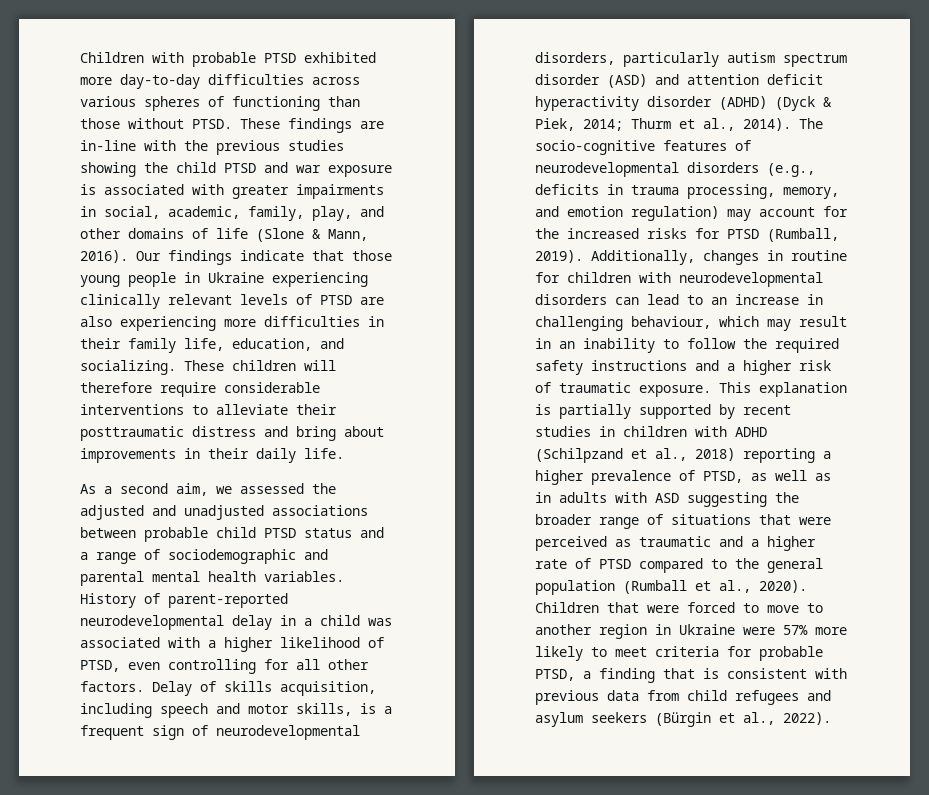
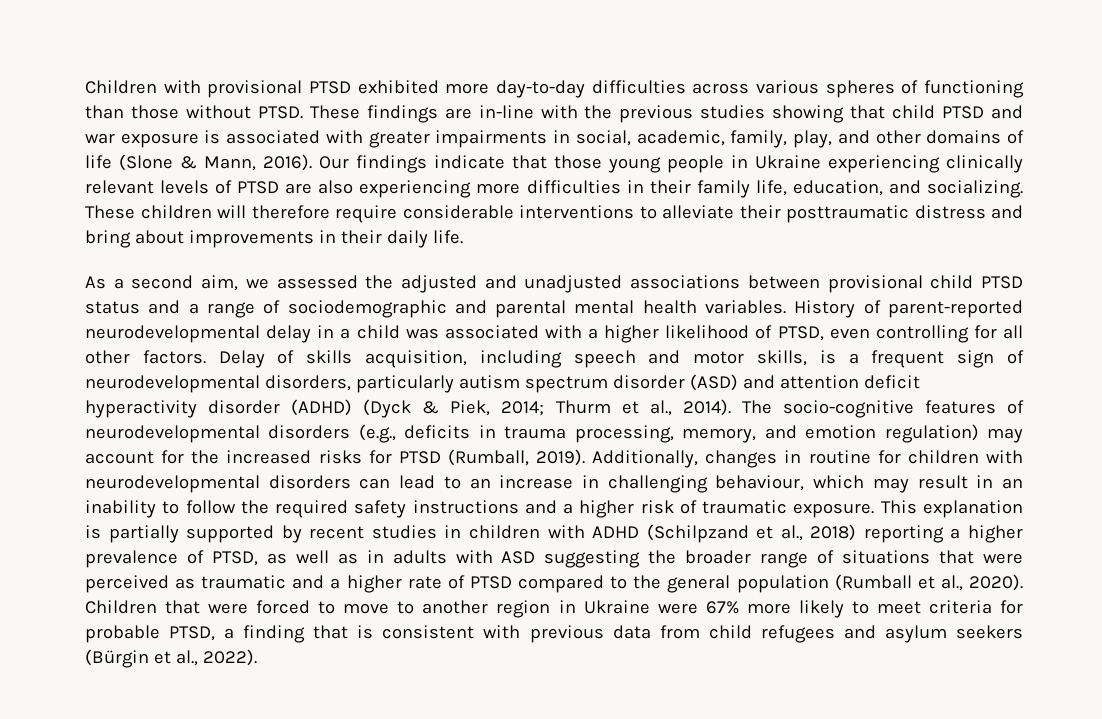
[192,52,256,67] probable -> [207,80,303,98] provisional
[144,162,168,173] the -> [850,105,886,119] that
[144,527,208,542] probable -> [827,275,923,293] provisional
[783,625,808,635] 57% -> [705,601,739,614] 67%

